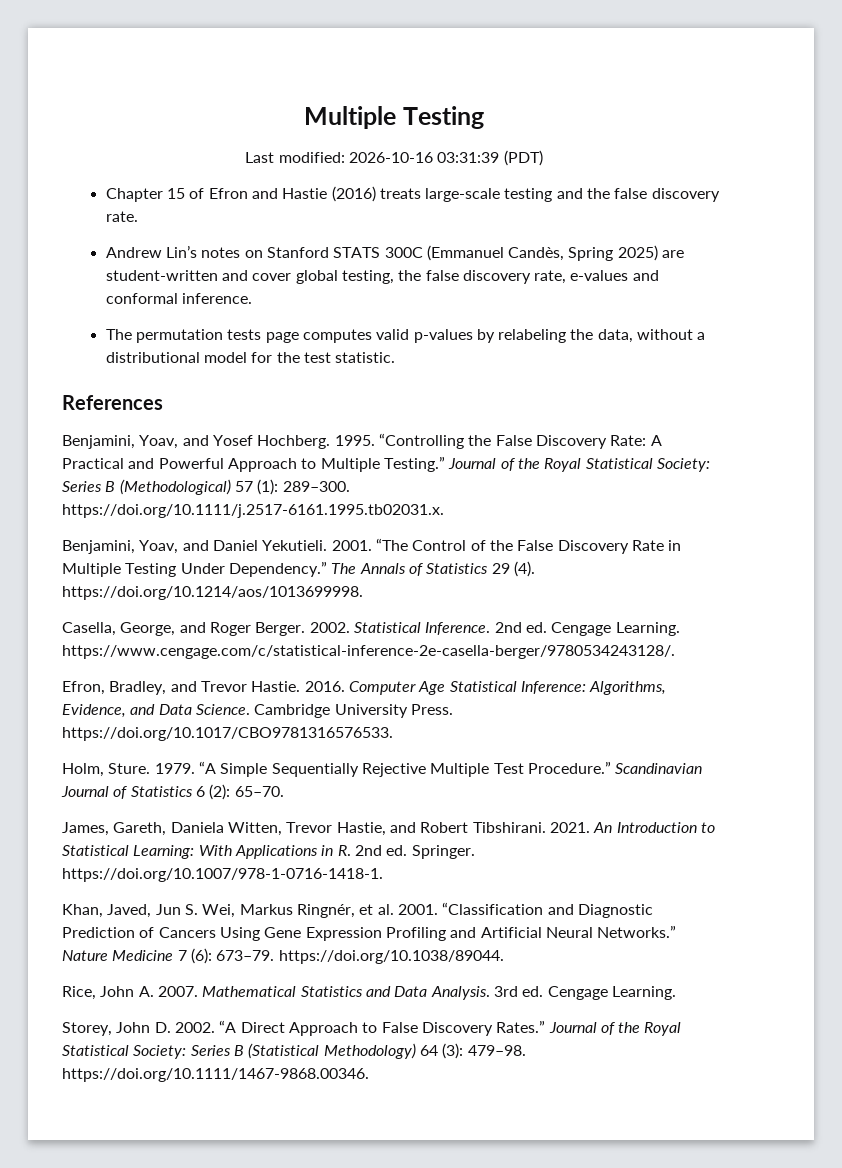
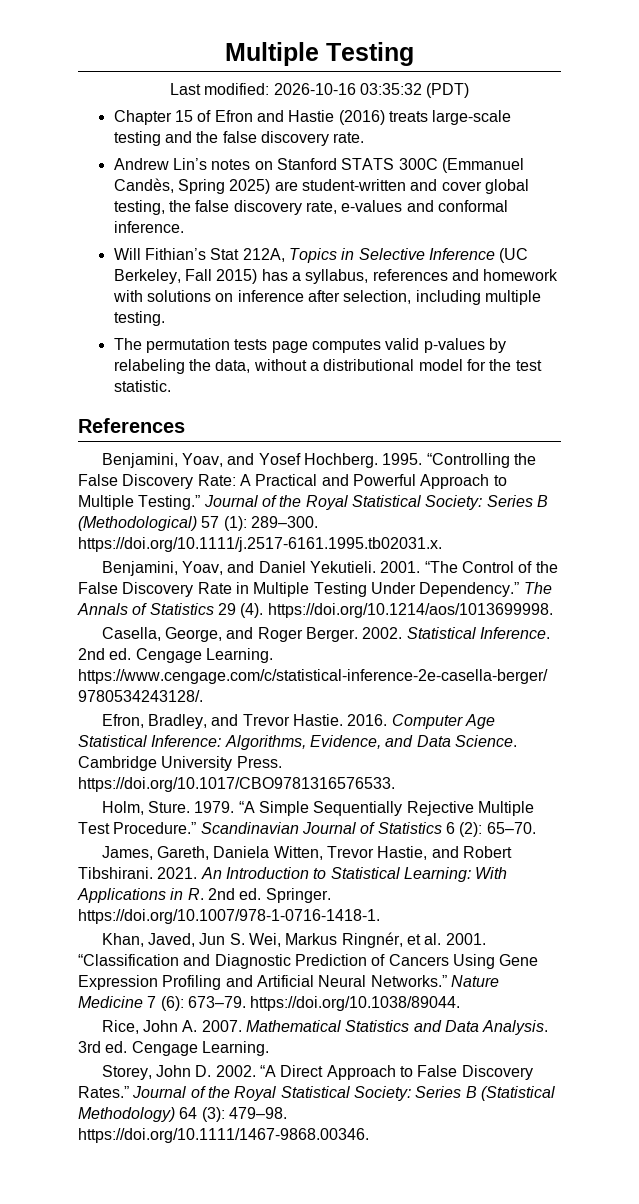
[437,152,500,163] 03:31:39 -> [359,83,422,95] 03:35:32
(252, 298) none -> [113,248,529,263] [113,269,559,284] [112,290,542,305] [113,311,165,326] // Will Fithian’s Stat 212A, Topics in Selective Inference (UC Berkeley, Fall 2015) has a syllabus, references and homework with solutions on inference after selection, including multiple testing.

